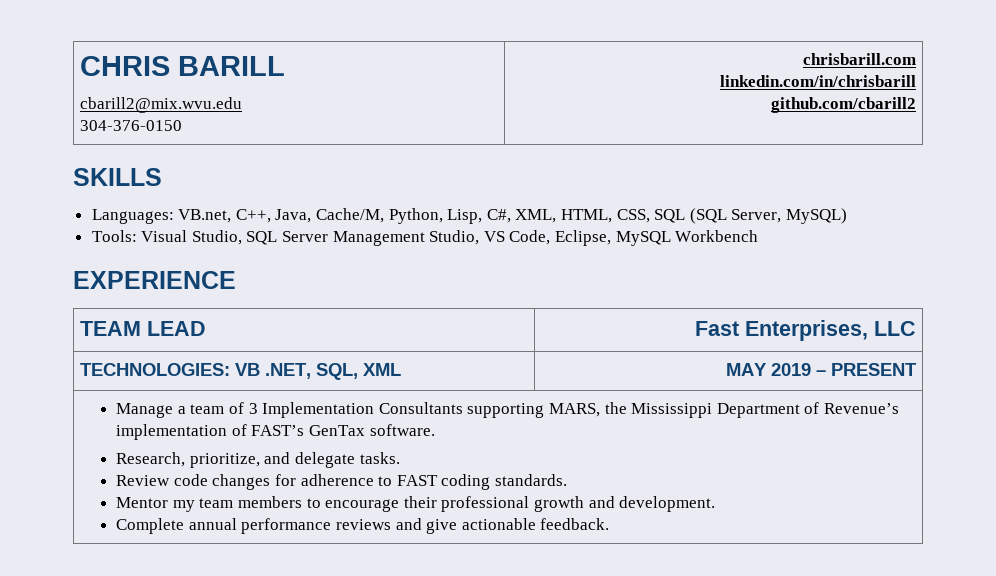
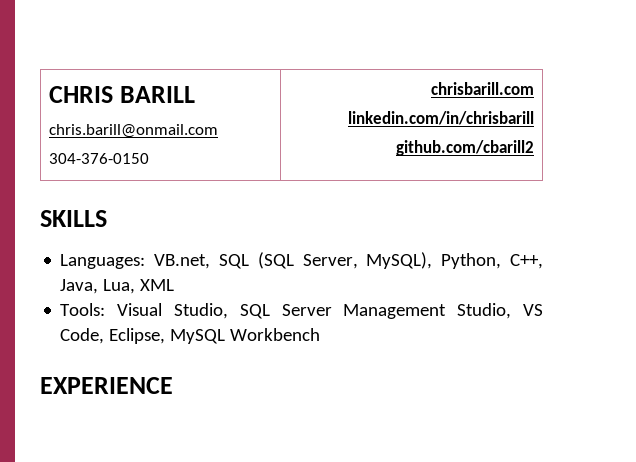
[80,97,243,113] cbarill2@mix.wvu.edu -> [48,124,218,138] chris.barill@onmail.com
[235,208,847,224] C++, Java, Cache/M, Python, Lisp, C#, XML, HTML, CSS, SQL (SQL Server, MySQL) -> [218,252,543,269] [60,279,175,294] SQL (SQL Server, MySQL), Python, C++, Java, Lua, XML
[80,321,207,336] [694,320,916,341] [80,363,402,380] [725,363,917,376] [116,402,899,418] [116,424,435,440] [116,452,400,468] [116,474,567,490] [116,496,716,512] [116,518,610,534] // TEAM LEAD | Fast Enterprises, LLC // TECHNOLOGIES: VB .NET, SQL, XML | MAY 2019 – PRESENT // Manage a team of 3 Implementation Consultants supporting MARS, the Mississippi Department of Revenue’s implementation of FAST’s GenTax software. // Research, prioritize, and delegate tasks. // Review code changes for adherence to FAST coding standards. // Mentor my team members to encourage their professional growth and development. // Complete annual performance reviews and give actionable feedback. -> (173, 385) none

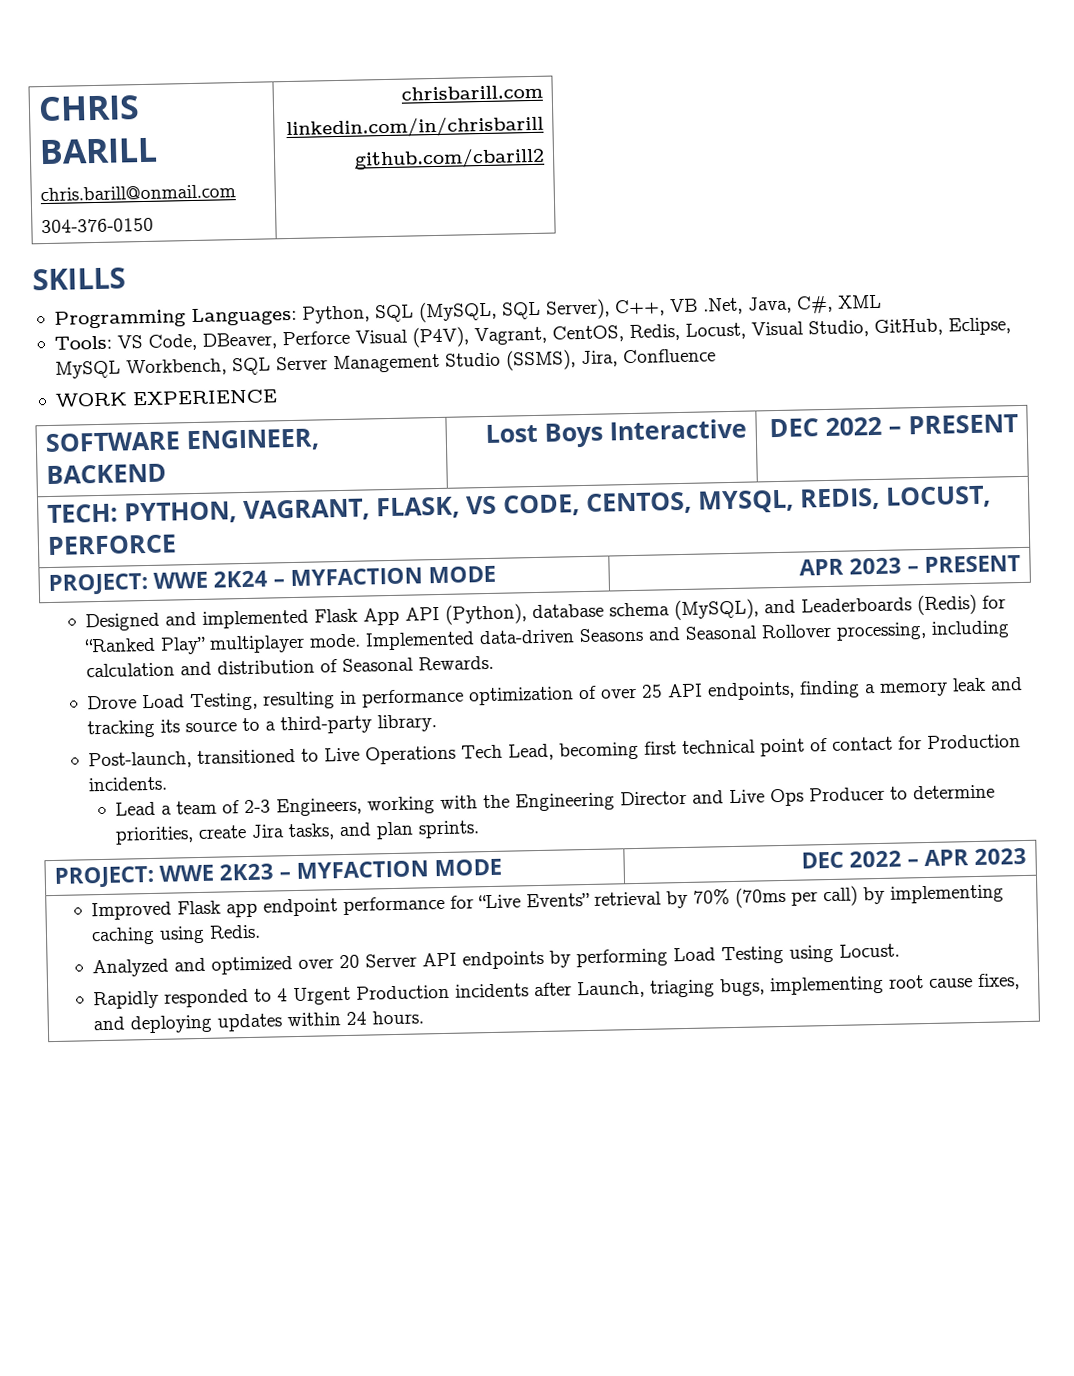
[60,252,543,269] [60,279,175,294] [60,303,543,319] [60,328,321,344] [40,377,173,394] Languages: VB.net, SQL (SQL Server, MySQL), Python, C++, Java, Lua, XML // Tools: Visual Studio, SQL Server Management Studio, VS Code, Eclipse, MySQL Workbench // EXPERIENCE -> [53,294,882,329] [53,317,1011,351] [54,348,716,379] [54,389,278,407] [45,428,321,453] [46,463,168,485] [484,418,747,448] [768,414,1018,438] [47,485,992,525] [47,534,178,556] [48,565,497,596] [798,555,1021,576] [85,593,1007,632] [84,620,1011,655] [86,655,495,678] [87,676,1024,712] [87,714,438,739] [88,734,1022,770] [88,776,169,792] [114,784,995,817] [114,820,480,845] [54,858,503,888] [800,847,1027,869] [91,884,1005,921] [91,924,262,946] [92,943,901,978] [93,973,1021,1010] [93,1010,425,1034] Programming Languages: Python, SQL (MySQL, SQL Server), C++, VB .Net, Java, C#, XML // Tools: VS Code, DBeaver, Perforce Visual (P4V), Vagrant, CentOS, Redis, Locust, Visual Studio, GitHub, Eclipse, MySQL Workbench, SQL Server Management Studio (SSMS), Jira, Confluence // WORK EXPERIENCE // SOFTWARE ENGINEER, BACKEND | Lost Boys Interactive | DEC 2022 – PRESENT // TECH: PYTHON, VAGRANT, FLASK, VS CODE, CENTOS, MYSQL, REDIS, LOCUST, PERFORCE // PROJECT: WWE 2K24 – MYFACTION MODE | APR 2023 – PRESENT // Designed and implemented Flask App API (Python), database schema (MySQL), and Leaderboards (Redis) for “Ranked Play” multiplayer mode. Implemented data-driven Seasons and Seasonal Rollover processing, including calculation and distribution of Seasonal Rewards. // Drove Load Testing, resulting in performance optimization of over 25 API endpoints, finding a memory leak and tracking its source to a third-party library. // Post-launch, transitioned to Live Operations Tech Lead, becoming first technical point of contact for Production incidents. // Lead a team of 2-3 Engineers, working with the Engineering Director and Live Ops Producer to determine priorities, create Jira tasks, and plan sprints. // PROJECT: WWE 2K23 – MYFACTION MODE | DEC 2022 – APR 2023 // Improved Flask app endpoint performance for “Live Events” retrieval by 70% (70ms per call) by implementing caching using Redis. // Analyzed and optimized over 20 Server API endpoints by performing Load Testing using Locust. // Rapidly responded to 4 Urgent Production incidents after Launch, triaging bugs, implementing root cause fixes, and deploying updates within 24 hours.

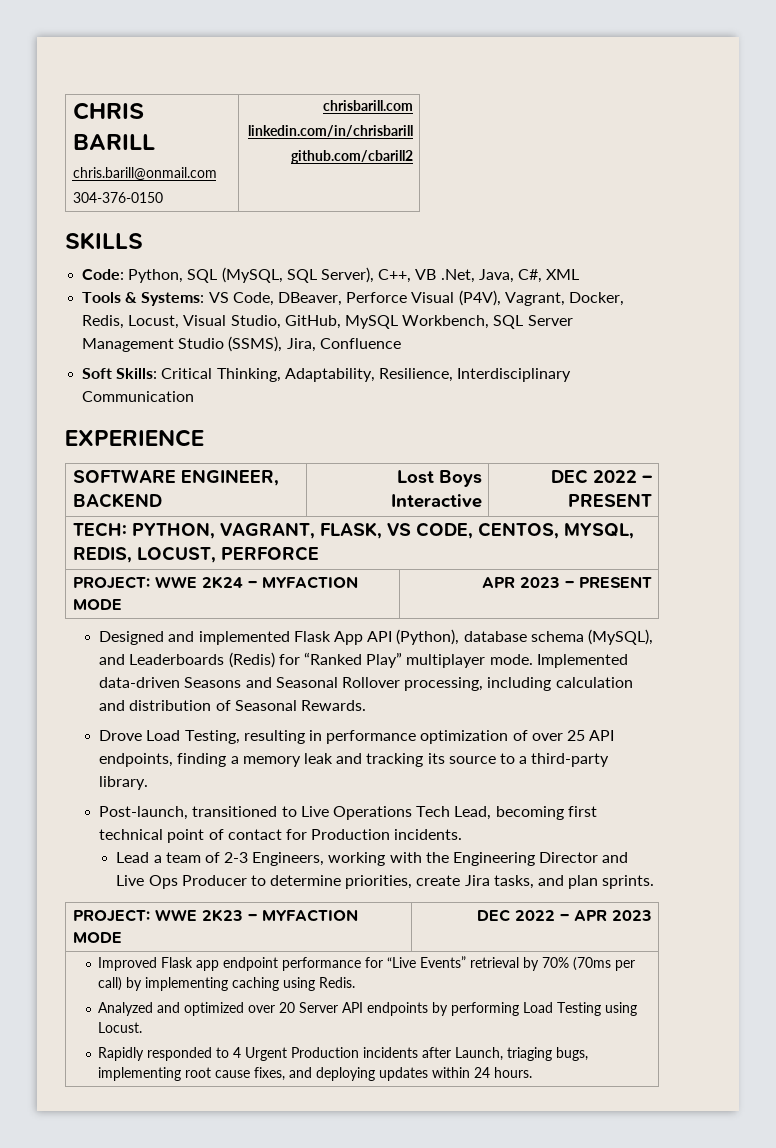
[53,306,297,329] Programming Languages: -> [82,269,125,280] Code:
[53,335,112,350] Tools: -> [82,292,205,306] Tools & Systems:
[551,325,624,343] CentOS, -> [568,292,624,306] Docker,
[947,317,1011,336] Eclipse, -> (341, 322) none
[54,392,128,407] WORK -> [82,368,572,382] [82,391,195,402] Soft Skills: Critical Thinking, Adaptability, Resilience, Interdisciplinary Communication //

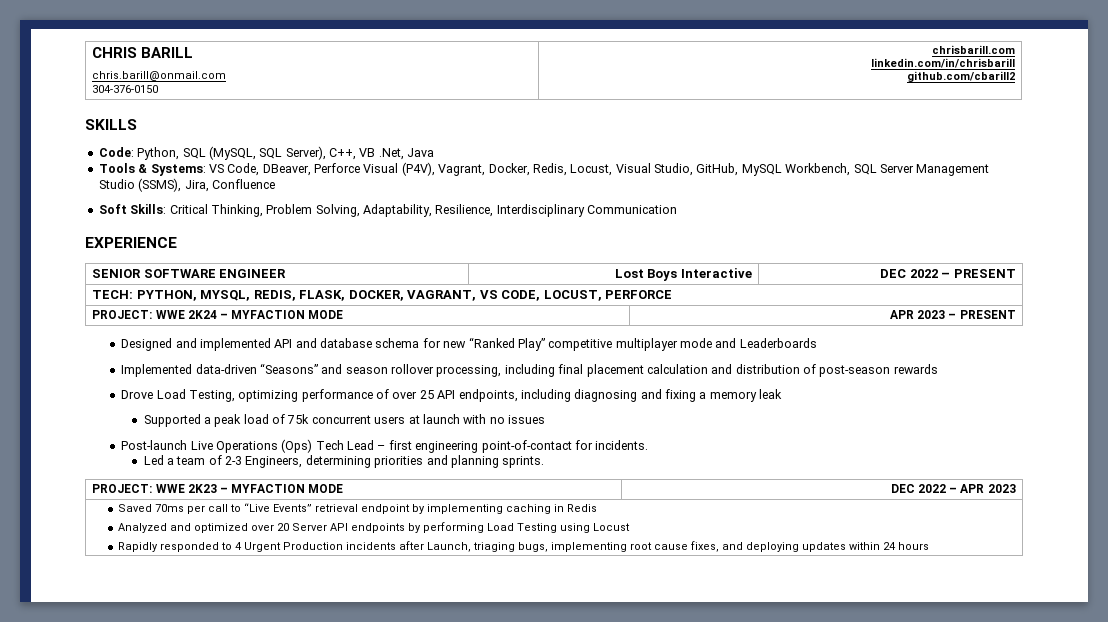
[478,269,580,283] Java, C#, XML -> [407,148,435,157] Java
(281, 375) none -> [266,204,360,217] Problem Solving,
[72,469,279,486] [72,493,162,508] SOFTWARE ENGINEER, BACKEND -> [92,269,287,278] SENIOR SOFTWARE ENGINEER
[219,522,634,539] [72,547,132,563] VAGRANT, FLASK, VS CODE, CENTOS, MYSQL, REDIS, -> [200,290,541,301] MYSQL, REDIS, FLASK, DOCKER, VAGRANT, VS CODE,
[293,629,653,645] [99,652,628,668] [99,677,552,691] Flask App API (Python), database schema (MySQL), and Leaderboards (Redis) for “Ranked Play” multiplayer mode. Implemented data-driven Seasons and Seasonal Rollover processing, including -> [274,337,817,351] [121,363,644,377] API and database schema for new “Ranked Play” competitive multiplayer mode and Leaderboards // Implemented data-driven “Seasons” and season rollover processing, including final placement
[234,700,366,711] Seasonal Rewards. -> [819,364,938,377] post-season rewards
[243,730,509,744] resulting in performance optimization -> [238,389,373,402] optimizing performance
[177,753,227,767] finding -> [520,389,697,402] including diagnosing and fixing
[336,753,610,767] [99,776,149,790] [99,806,597,820] [99,829,391,843] and tracking its source to a third-party library. // Post-launch, transitioned to Live Operations Tech Lead, becoming first technical point of contact for Production -> [143,414,546,427] [121,439,593,453] // Supported a peak load of 75k concurrent users at launch with no issues // Post-launch Live Operations (Ops) Tech Lead – first engineering point-of-contact for
[116,852,150,863] Lead -> [143,455,164,465] Led
[328,852,629,866] [116,875,599,889] working with the Engineering Director and Live Ops Producer to determine priorities, create Jira tasks, and plan -> [305,455,499,468] determining priorities and planning
[98,956,636,971] [98,977,123,991] Improved Flask app endpoint performance for “Live Events” retrieval by 70% (70ms per call) -> [117,503,410,514] Saved 70ms per call to “Live Events” retrieval endpoint
[283,977,356,991] using Redis. -> [553,504,597,512] in Redis
[98,1022,143,1033] Locust. -> [592,523,630,531] Locust
[494,1067,533,1078] hours. -> [897,542,929,550] hours

